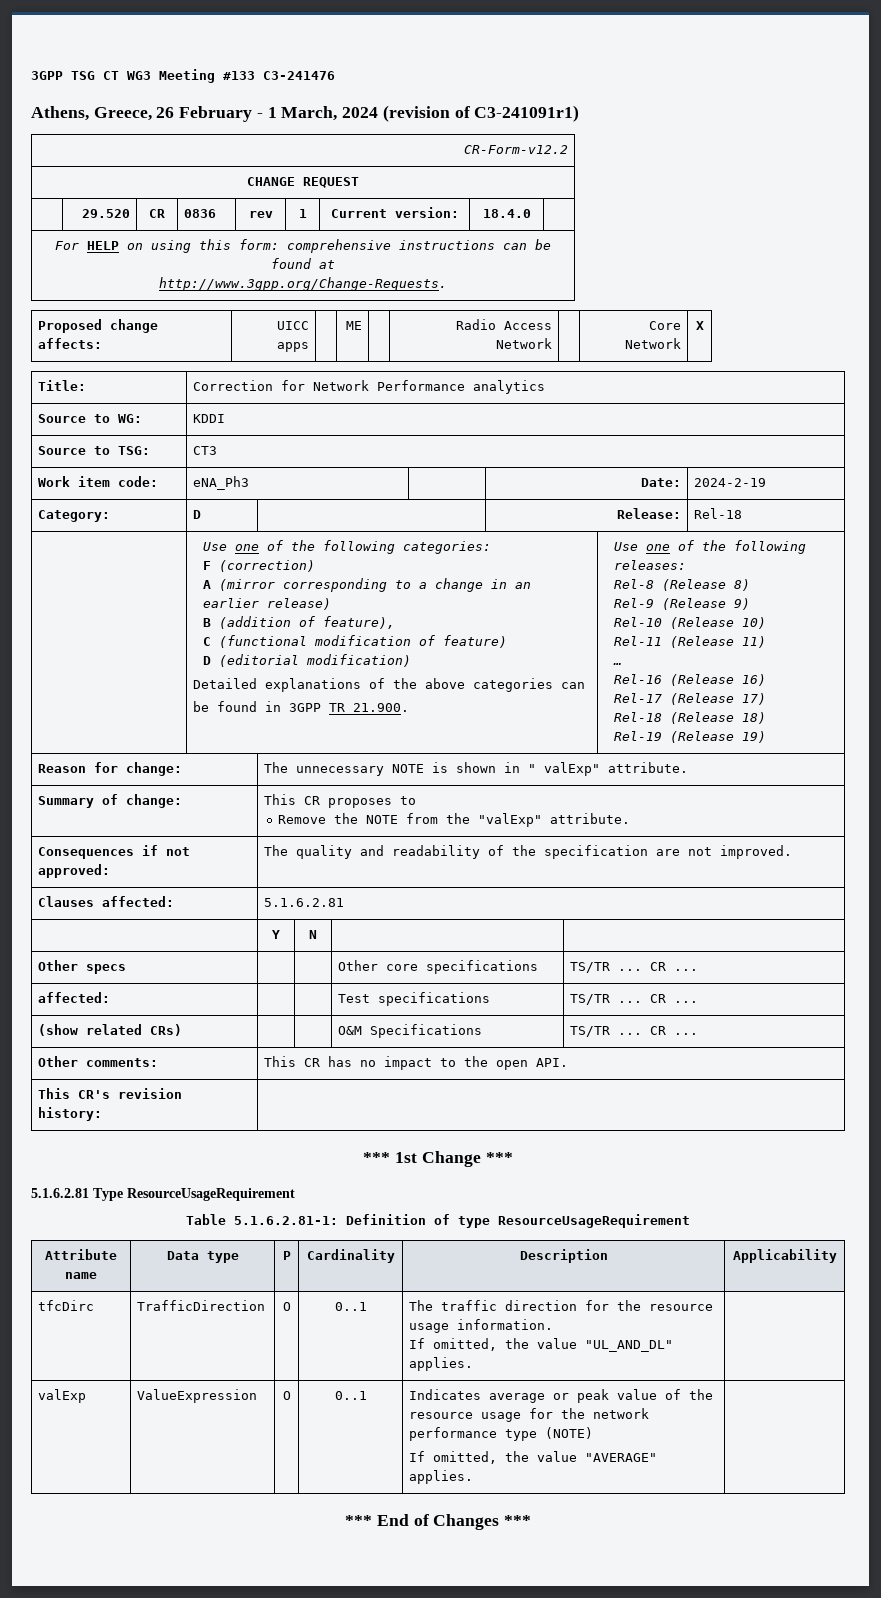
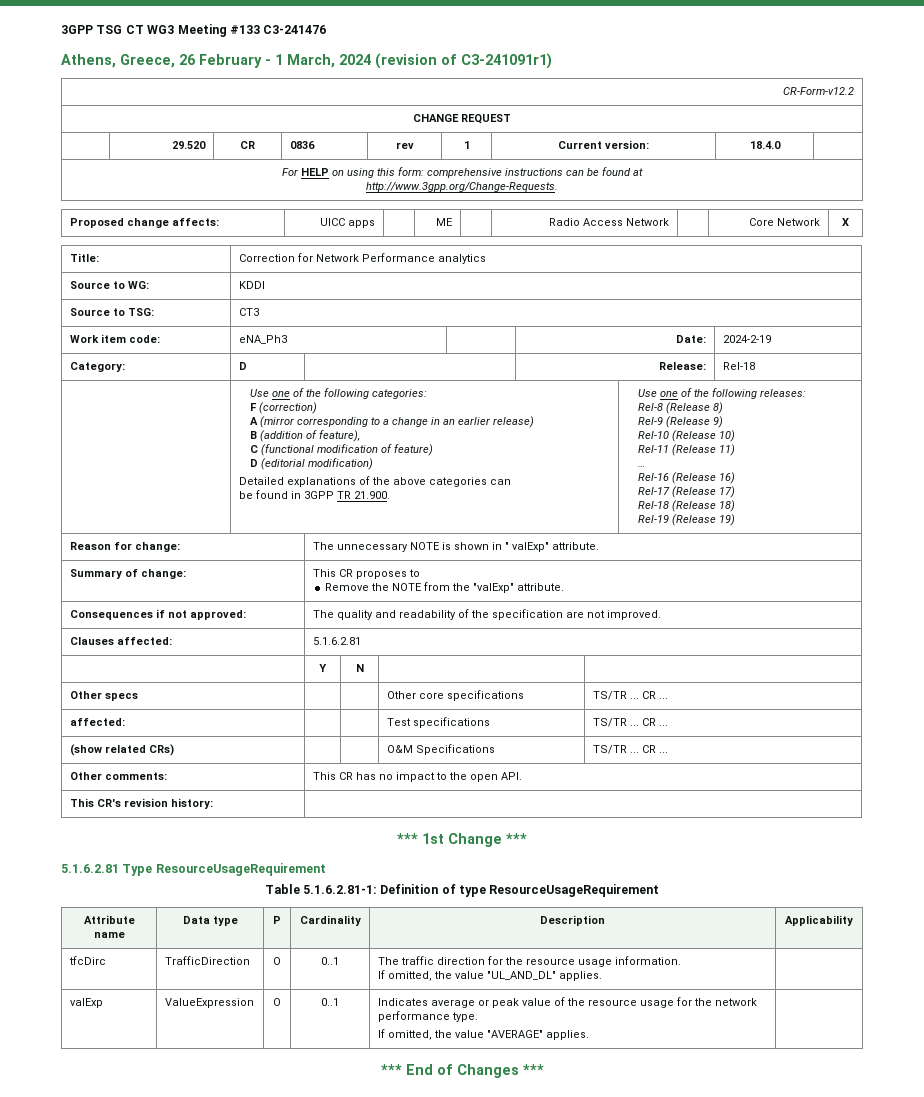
[505,1427,594,1441] type (NOTE) -> [451,1012,478,1022] type.

